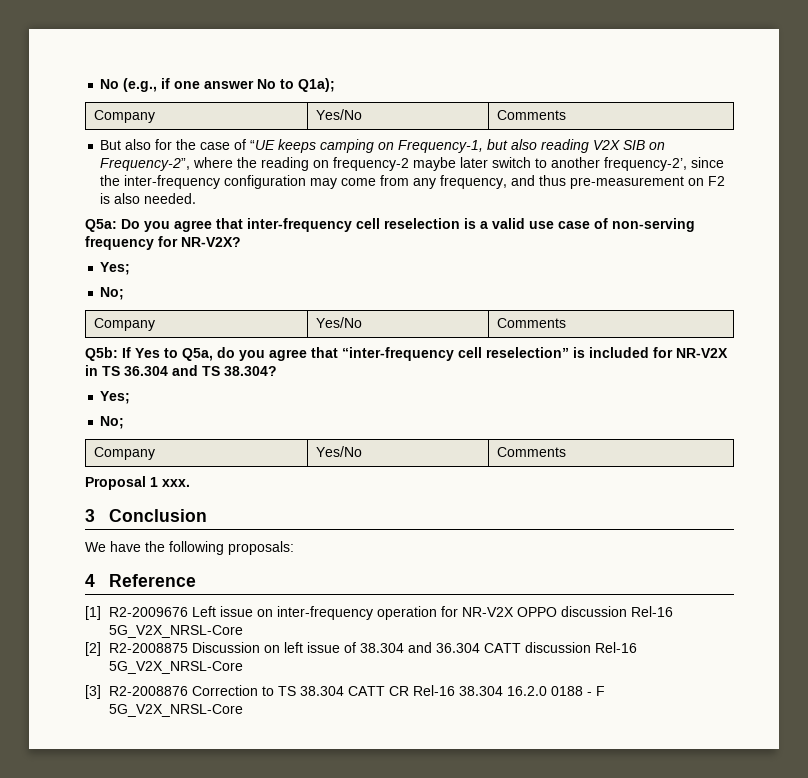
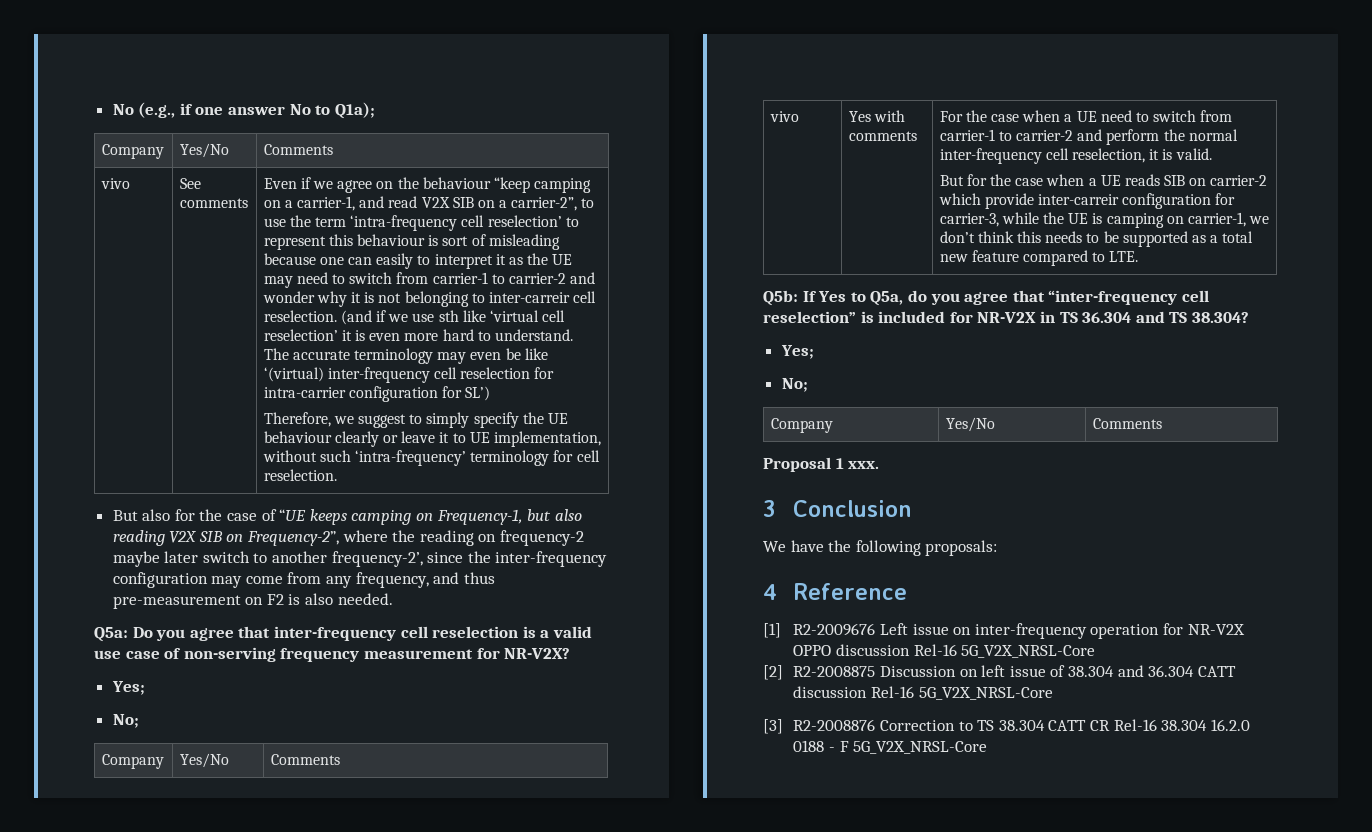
(566, 115) none -> [100,178,130,189] [179,178,201,189] [179,198,248,208] [263,177,592,193] [263,196,595,211] [263,215,579,231] [263,234,560,250] [263,253,573,269] [263,272,596,288] [262,291,597,307] [263,310,566,325] [263,329,573,341] [263,348,548,364] [263,367,555,383] [263,386,491,402] [263,412,568,428] [263,431,601,447] [262,450,600,466] [263,469,337,481] // vivo | See comments | Even if we agree on the behaviour “keep camping on a carrier-1, and read V2X SIB on a carrier-2”, to use the term ‘intra-frequency cell reselection’ to represent this behaviour is sort of misleading because one can easily to interpret it as the UE may need to switch from carrier-1 to carrier-2 and wonder why it is not belonging to inter-carreir cell reselection. (and if we use sth like ‘virtual cell reselection’ it is even more hard to understand. The accurate terminology may even be like ‘(virtual) inter-frequency cell reselection for intra-carrier configuration for SL’) // Therefore, we suggest to simply specify the UE behaviour clearly or leave it to UE implementation, without such ‘intra-frequency’ terminology for cell reselection.
(154, 243) none -> [363,649,473,659] measurement
(566, 323) none -> [769,111,799,122] [848,110,905,122] [848,131,917,141] [939,110,1233,122] [939,129,1238,145] [939,148,1212,164] [939,174,1268,186] [938,193,1236,209] [939,212,1270,228] [939,231,1254,247] [939,250,1139,266] // vivo | Yes with comments | For the case when a UE need to switch from carrier-1 to carrier-2 and perform the normal inter-frequency cell reselection, it is valid. // But for the case when a UE reads SIB on carrier-2 which provide inter-carreir configuration for carrier-3, while the UE is camping on carrier-1, we don’t think this needs to be supported as a total new feature compared to LTE.

